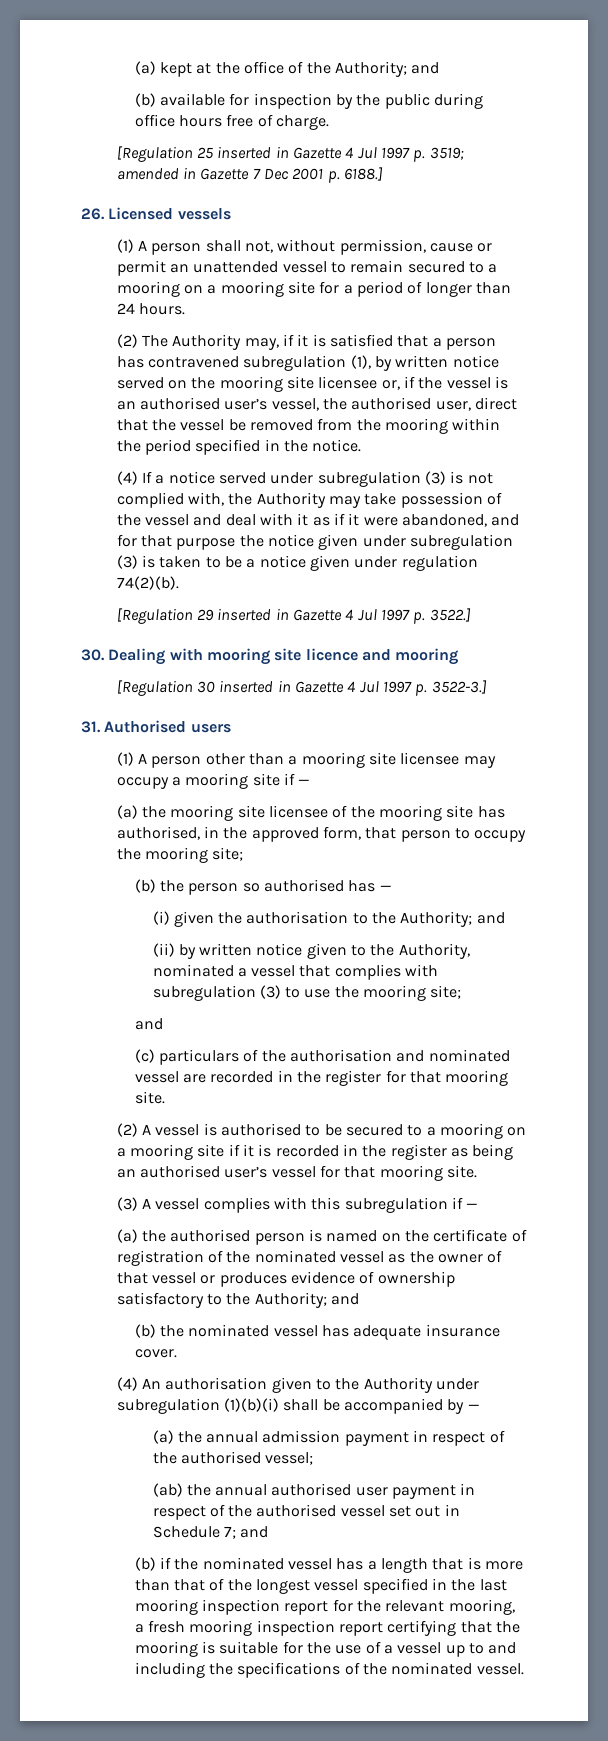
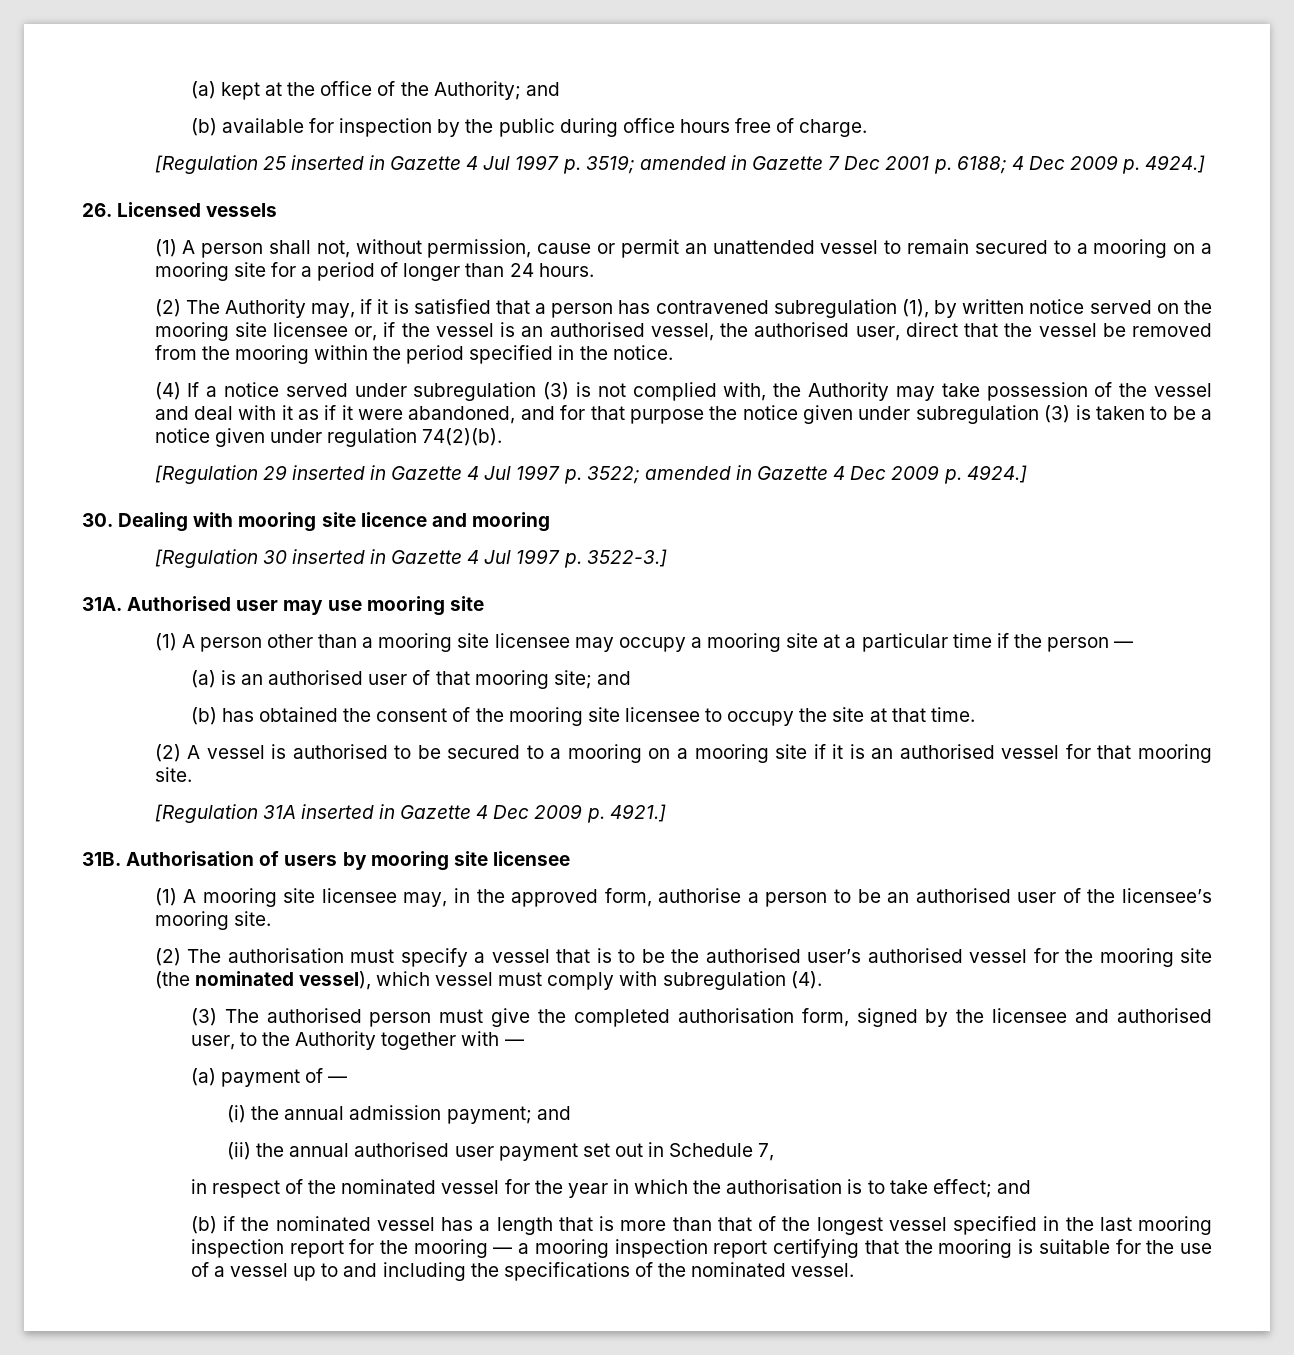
[343,167,383,181] 6188.] -> [956,155,1206,174] 6188; 4 Dec 2009 p. 4924.]
[224,399,268,410] user’s -> (645, 329) none
[429,608,471,622] 3522.] -> [586,465,1027,484] 3522; amended in Gazette 4 Dec 2009 p. 4924.]
[81,720,231,733] 31. Authorised users -> [82,596,484,616] 31A. Authorised user may use mooring site
[284,773,311,785] [116,805,505,821] [116,826,527,842] [116,847,244,863] [134,879,392,895] [152,911,505,927] [152,943,470,959] [152,964,439,980] [152,985,462,1001] [134,1018,163,1030] [134,1049,510,1065] [134,1070,509,1086] [134,1091,165,1104] if — // (a) the mooring site licensee of the mooring site has authorised, in the approved form, that person to occupy the mooring site; // (b) the person so authorised has — // (i) given the authorisation to the Authority; and // (ii) by written notice given to the Authority, nominated a vessel that complies with subregulation (3) to use the mooring site; // and // (c) particulars of the authorisation and nominated vessel are recorded in the register for that mooring site. -> [823,633,1134,652] [190,670,631,689] [190,707,975,726] at a particular time if the person — // (a) is an authorised user of that mooring site; and // (b) has obtained the consent of the mooring site licensee to occupy the site at that time.
[275,1144,514,1160] [116,1165,268,1178] recorded in the register as being an authorised user’s -> [871,744,995,759] an authorised
[116,1197,479,1213] [116,1229,527,1245] [116,1250,503,1266] [116,1271,455,1287] [116,1292,360,1308] [134,1324,500,1340] [134,1349,177,1358] [116,1377,479,1393] [116,1398,480,1414] [152,1430,174,1444] (3) A vessel complies with this subregulation if — // (a) the authorised person is named on the certificate of registration of the nominated vessel as the owner of that vessel or produces evidence of ownership satisfactory to the Authority; and // (b) the nominated vessel has adequate insurance cover. // (4) An authorisation given to the Authority under subregulation (1)(b)(i) shall be accompanied by — // (a) -> [154,804,666,823] [82,851,570,871] [154,888,1212,907] [154,911,271,930] [154,948,1213,967] [154,971,822,990] [190,1008,1212,1027] [190,1031,524,1050] [190,1068,348,1087] [227,1105,247,1123] [Regulation 31A inserted in Gazette 4 Dec 2009 p. 4921.] // 31B. Authorisation of users by mooring site licensee // (1) A mooring site licensee may, in the approved form, authorise a person to be an authorised user of the licensee’s mooring site. // (2) The authorisation must specify a vessel that is to be the authorised user’s authorised vessel for the mooring site (the nominated vessel), which vessel must comply with subregulation (4). // (3) The authorised person must give the completed authorisation form, signed by the licensee and authorised user, to the Authority together with — // (a) payment of — // (i)
[344,1430,505,1446] [152,1451,314,1465] [152,1483,183,1497] payment in respect of the authorised vessel; // (ab) -> [446,1106,571,1124] [227,1142,252,1160] payment; and // (ii)
[460,1483,476,1495] [152,1504,460,1520] [152,1526,236,1539] in respect of the authorised vessel set out in Schedule 7; -> [582,1142,775,1161] [190,1179,992,1198] set out in Schedule 7, // in respect of the nominated vessel for the year in which the authorisation is to take effect;
[385,1599,515,1615] [134,1620,185,1633] relevant mooring, a fresh -> [413,1239,530,1258] mooring — a

